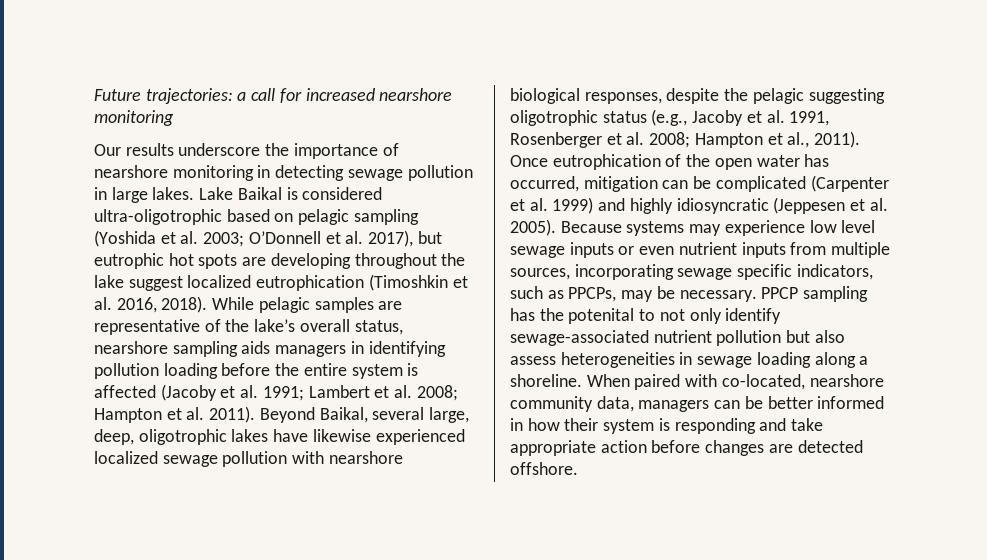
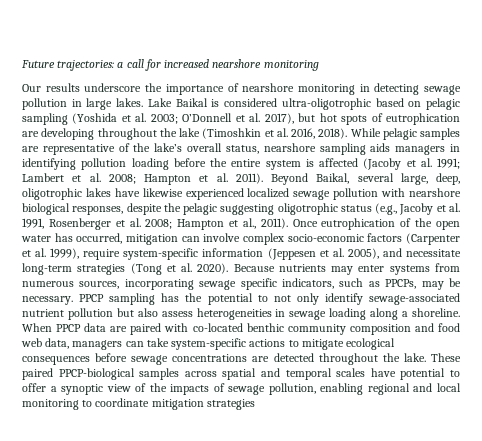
[94,253,164,269] eutrophic -> (316, 117) none
(238, 261) none -> [371,113,460,125] of eutrophication
[128,275,365,291] suggest localized eutrophication -> (200, 132) none
[693,175,889,192] [510,197,888,214] [510,219,876,236] [510,242,891,258] be complicated (Carpenter et al. 1999) and highly idiosyncratic (Jeppesen et al. 2005). Because systems may experience low level sewage inputs or even nutrient inputs from multiple -> [203,233,461,245] [22,248,461,260] [22,263,460,275] [22,281,74,287] involve complex socio-economic factors (Carpenter et al. 1999), require system-specific information (Jeppesen et al. 2005), and necessitate long-term strategies (Tong et al. 2020). Because nutrients may enter systems from numerous
[568,308,635,324] potenital -> [207,293,253,305] potential
[634,374,884,390] [510,396,885,412] [510,418,824,434] [510,440,863,456] [510,462,578,475] paired with co-located, nearshore community data, managers can be better informed in how their system is responding and take appropriate action before changes are detected offshore. -> [56,323,460,335] [21,338,396,350] [22,353,461,365] [22,368,461,380] [22,383,462,395] [22,398,255,410] PPCP data are paired with co-located benthic community composition and food web data, managers can take system-specific actions to mitigate ecological consequences before sewage concentrations are detected throughout the lake. These paired PPCP-biological samples across spatial and temporal scales have potential to offer a synoptic view of the impacts of sewage pollution, enabling regional and local monitoring to coordinate mitigation strategies

